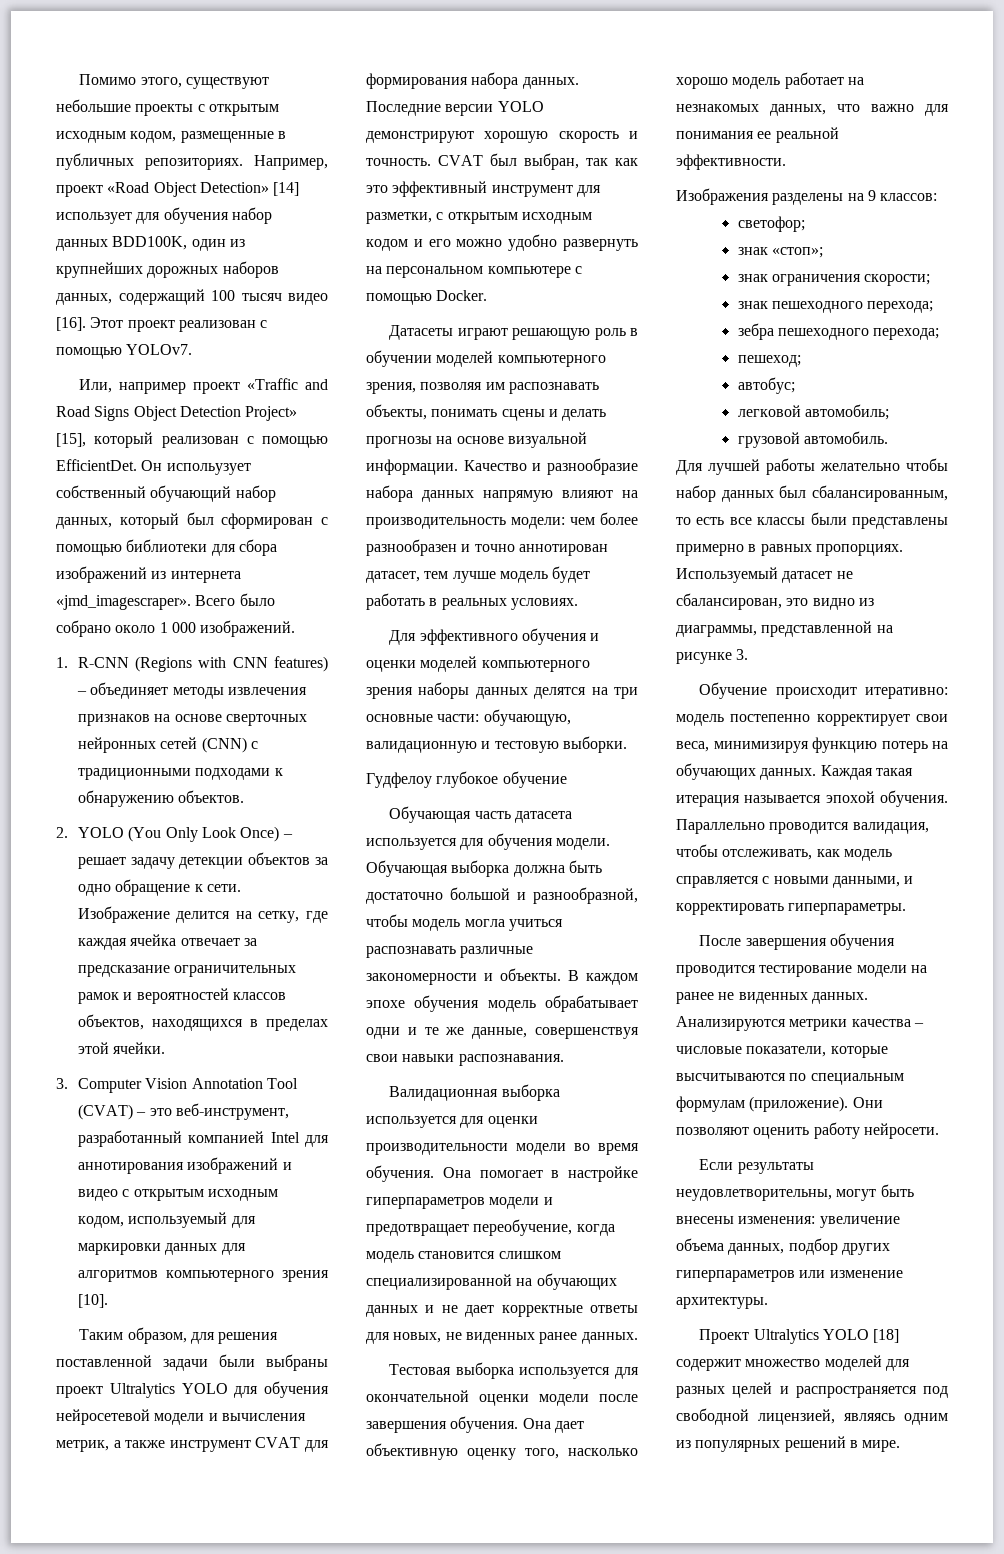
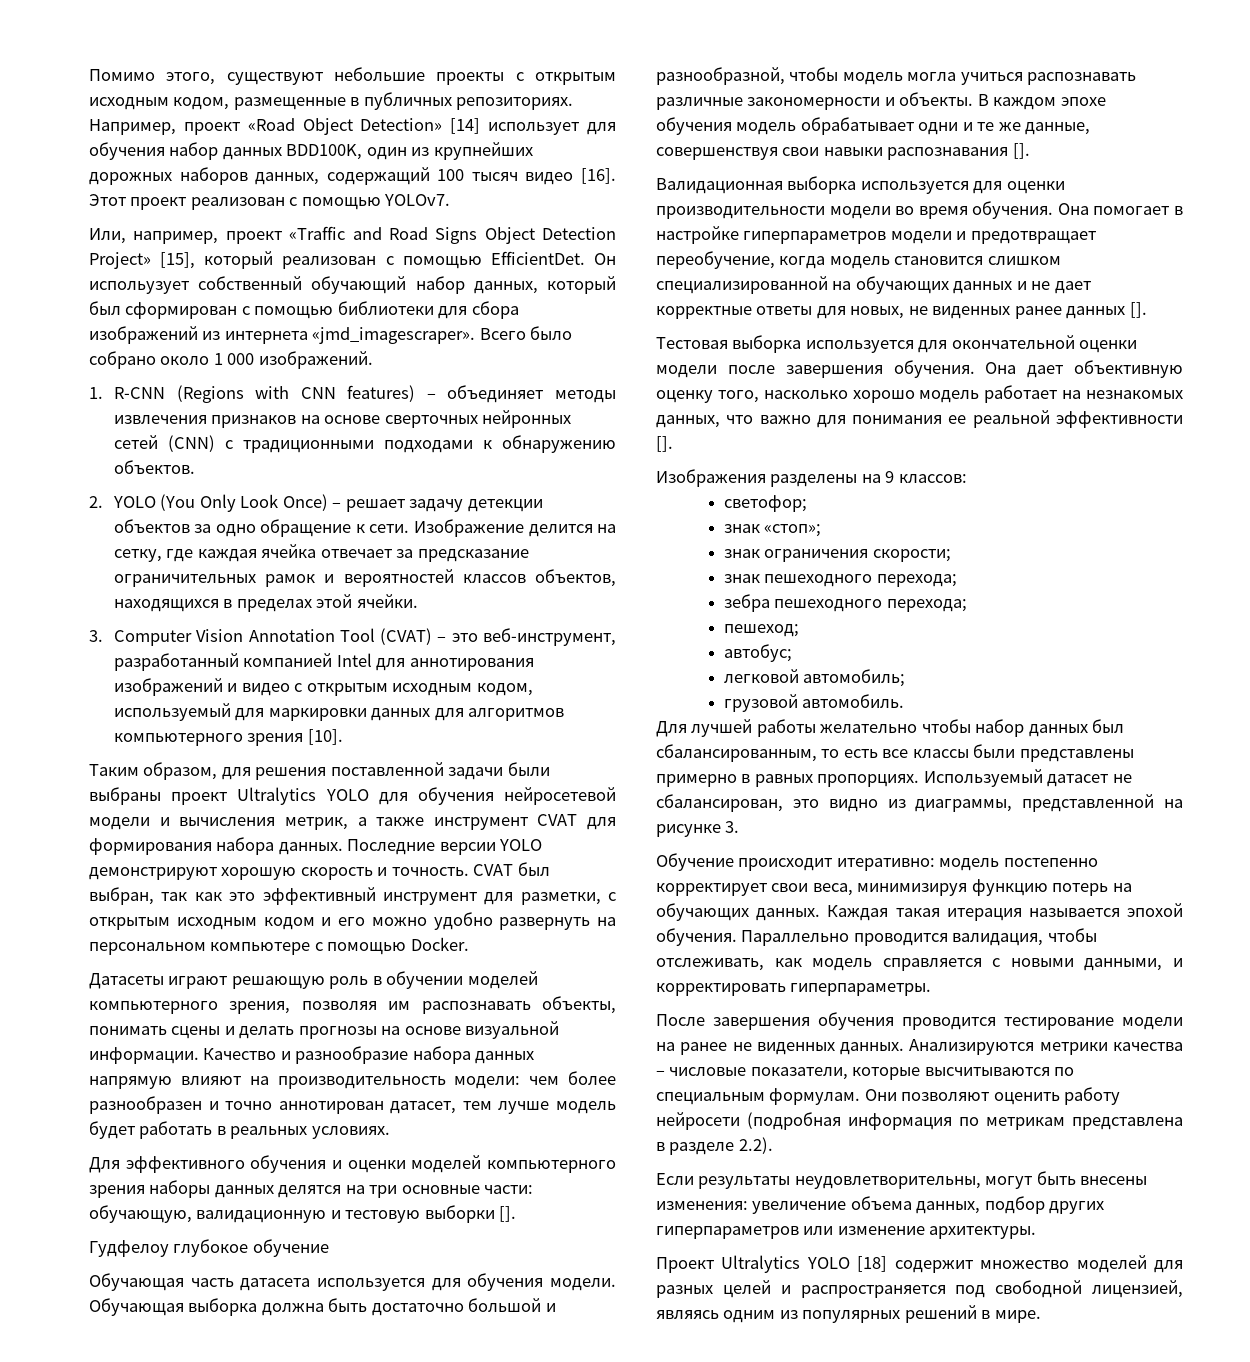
[119,382,187,394] например -> [133,231,219,244] например,
[562,736,627,753] выборки. -> [424,1205,517,1223] выборки [].
[458,1054,564,1066] распознавания. -> [887,143,1030,160] распознавания [].
[581,1332,638,1344] данных. -> [1066,302,1147,319] данных [].
[676,154,786,170] эффективности. -> [1056,411,1183,428] [656,436,673,452] эффективности [].
[676,1096,849,1112] формулам (приложение). -> [769,1088,861,1105] формулам.
[863,1123,939,1139] нейросети. -> [656,1112,1183,1130] [656,1137,773,1155] нейросети (подробная информация по метрикам представлена в разделе 2.2).

